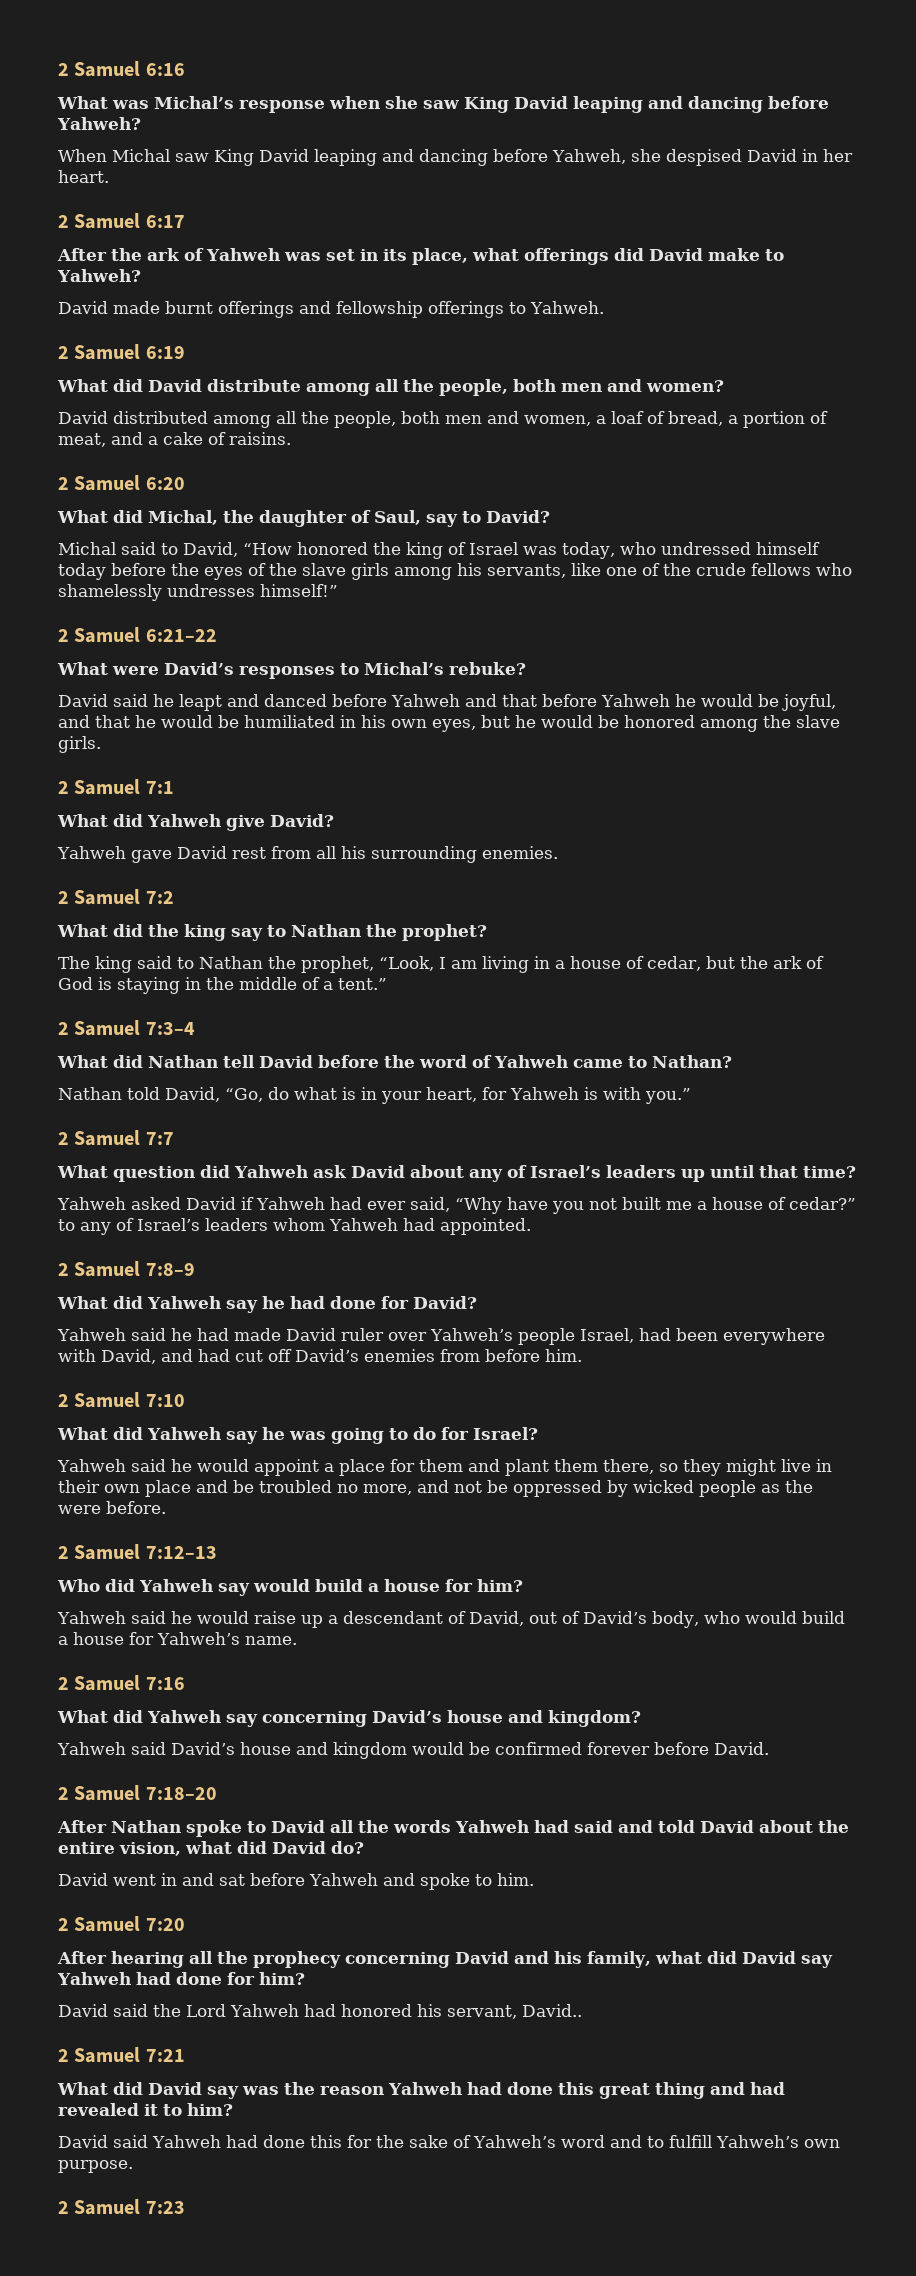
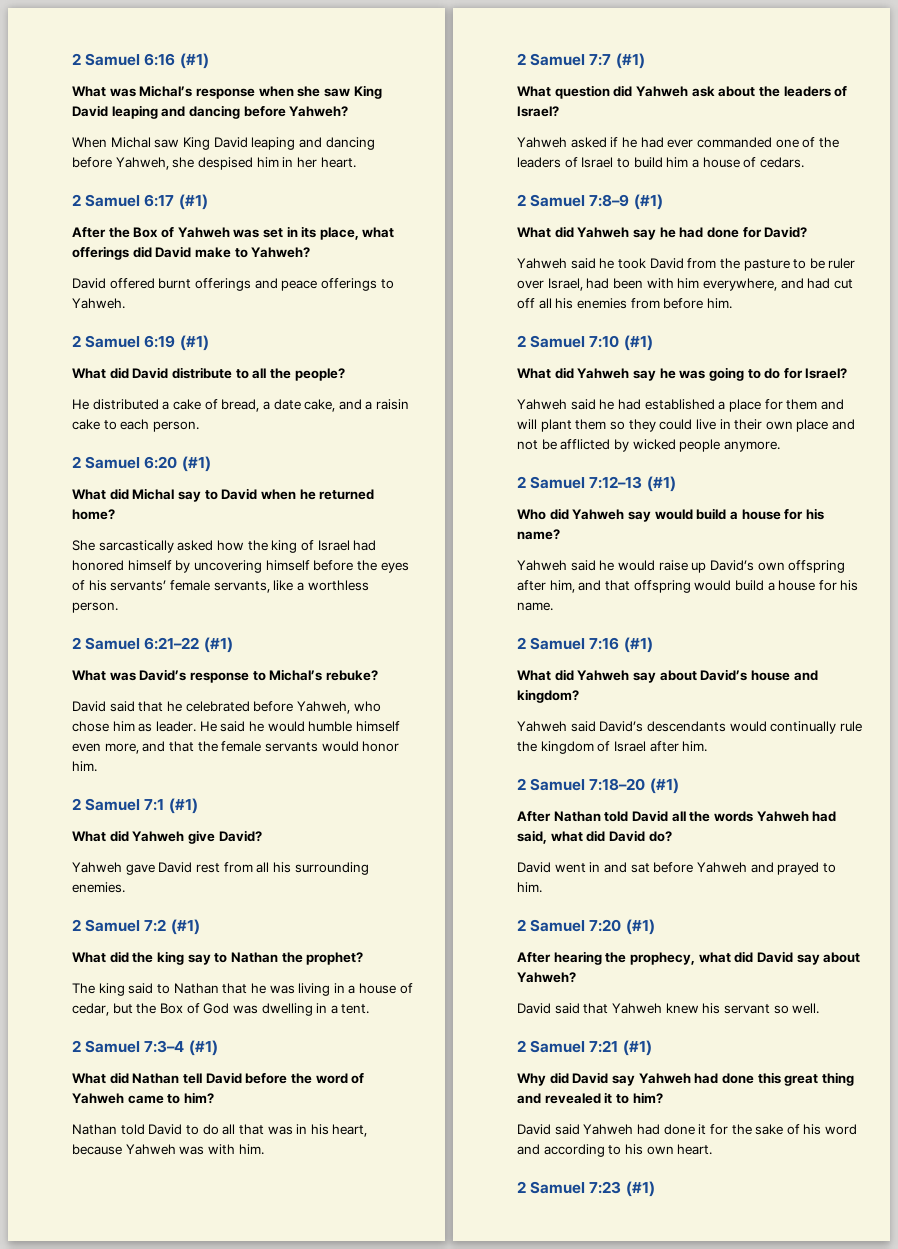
(185, 69) none -> [179,53,209,69] (#1)
[746,149,797,162] David -> [256,157,279,167] him
(185, 221) none -> [178,194,208,210] (#1)
[147,248,180,261] ark -> [133,227,159,238] Box
[113,301,160,314] made -> [109,278,155,289] offered
[336,301,423,318] fellowship -> [281,280,318,291] peace
(185, 352) none -> [179,335,209,351] (#1)
[306,379,724,396] [58,411,828,428] [58,432,291,447] among all the people, both men and women? // David distributed among all the people, both men and women, a loaf of bread, a portion of meat, and a cake of raisins. -> [235,368,345,381] [72,399,410,412] [72,419,199,432] to all the people? // He distributed a cake of bread, a date cake, and a raisin cake to each person.
[57,510,550,527] [58,542,820,559] [58,563,852,580] [58,584,338,601] // What did Michal, the daughter of Saul, say to David? // Michal said to David, “How honored the king of Israel was today, who undressed himself today before the eyes of the slave girls among his servants, like one of the crude fellows who shamelessly undresses himself!” -> [181,456,211,472] [72,488,375,502] [72,509,115,520] [72,540,377,553] [72,560,409,573] [72,580,369,593] [72,602,118,613] (#1) // What did Michal say to David when he returned home? // She sarcastically asked how the king of Israel had honored himself by uncovering himself before the eyes of his servants’ female servants, like a worthless person.
[57,662,335,679] // What were David’s responses -> [203,637,233,653] [72,669,249,683] (#1) // What was David’s response
[153,694,836,711] [58,715,840,732] [58,736,101,753] he leapt and danced before Yahweh and that before Yahweh he would be joyful, and that he would be humiliated in his own eyes, but he would be honored among the slave girls. -> [138,701,381,714] [72,721,400,732] [72,741,400,754] [72,761,97,772] that he celebrated before Yahweh, who chose him as leader. He said he would humble himself even more, and that the female servants would honor him.
(174, 787) none -> [168,798,198,814] (#1)
(174, 897) none -> [170,919,200,935] (#1)
[268,956,477,973] the prophet, “Look, I am -> [222,983,295,994] that he was
[772,956,802,969] ark -> [159,1003,183,1014] Box
[98,977,387,994] is staying in the middle of a tent.” -> [232,1003,370,1016] was dwelling in a tent.
(195, 1028) none -> [188,1040,218,1056] (#1)
[651,1055,732,1068] [58,1087,691,1104] Nathan? // Nathan told David, “Go, do what is in your heart, for Yahweh is with you.” -> [183,1092,214,1104] [72,1124,368,1137] [72,1144,264,1155] him? // Nathan told David to do all that was in his heart, because Yahweh was with him.
(174, 1138) none -> [615,53,645,69] (#1)
[350,1165,856,1182] [57,1197,856,1214] [58,1218,531,1235] David about any of Israel’s leaders up until that time? // Yahweh asked David if Yahweh had ever said, “Why have you not built me a house of cedar?” to any of Israel’s leaders whom Yahweh had appointed. -> [718,86,848,97] [517,106,559,117] [517,137,839,148] [517,157,804,168] about the leaders of Israel? // Yahweh asked if he had ever commanded one of the leaders of Israel to build him a house of cedars.
(195, 1269) none -> [633,194,663,210] (#1)
[196,1328,825,1345] [58,1349,156,1364] had made David ruler over Yahweh’s people Israel, had been everywhere with David, -> [617,258,856,271] [517,278,777,291] took David from the pasture to be ruler over Israel, had been with him everywhere,
[295,1349,359,1362] David’s -> [538,298,574,309] all his
(185, 1400) none -> [623,335,653,351] (#1)
[196,1459,319,1476] would appoint -> [617,399,715,410] had established
(500, 1465) none -> [517,419,537,429] will
[602,1459,654,1474] there, -> (607, 424) none
[725,1459,776,1476] might -> [659,419,693,430] could
[233,1480,449,1495] be troubled no more, and -> (856, 424) none
[513,1480,602,1497] oppressed -> [560,439,611,450] afflicted
[761,1480,813,1493] [58,1501,166,1514] as the were before. -> [723,441,780,452] anymore.
(217, 1552) none -> [646,476,676,492] (#1)
[476,1579,523,1592] him? -> [805,508,824,520] [517,529,560,540] his name?
[327,1611,845,1628] [58,1632,240,1645] a descendant of David, out of David’s body, who would build a house for Yahweh’s -> [709,560,846,573] [517,580,859,593] David’s own offspring after him, and that offspring would build a house for his
[57,1710,367,1727] // What did Yahweh say concerning -> [623,637,653,653] [517,669,697,683] (#1) // What did Yahweh say about
[239,1742,769,1759] house and kingdom would be confirmed forever before David. -> [646,721,862,734] [517,741,708,754] descendants would continually rule the kingdom of Israel after him.
(217, 1793) none -> [649,778,679,794] (#1)
[186,1820,266,1837] spoke to -> [604,811,629,822] told
[573,1820,849,1833] [58,1842,181,1856] said and told David about the entire vision, -> [517,830,547,844] said,
[419,1873,470,1890] spoke -> [777,862,820,875] prayed
(185, 1924) none -> [625,919,655,935] (#1)
[189,1951,833,1968] [57,1972,305,1985] [58,2004,582,2019] all the prophecy concerning David and his family, what did David say Yahweh had done for him? // David said the Lord Yahweh had honored his servant, David.. -> [605,951,861,965] [517,972,576,983] [517,1003,820,1014] the prophecy, what did David say about Yahweh? // David said that Yahweh knew his servant so well.
[57,2082,384,2099] // What did David say was the reason -> [622,1040,652,1056] [517,1072,635,1086] (#1) // Why did David say
[749,2082,785,2095] had -> (541, 1098) none
[309,2135,342,2148] this -> [698,1124,707,1135] it
[472,2135,556,2148] Yahweh’s -> [803,1124,822,1135] his
[646,2135,840,2148] [58,2160,133,2173] to fulfill Yahweh’s own purpose. -> [543,1144,713,1157] according to his own heart.
(185, 2207) none -> [625,1181,655,1197] (#1)

